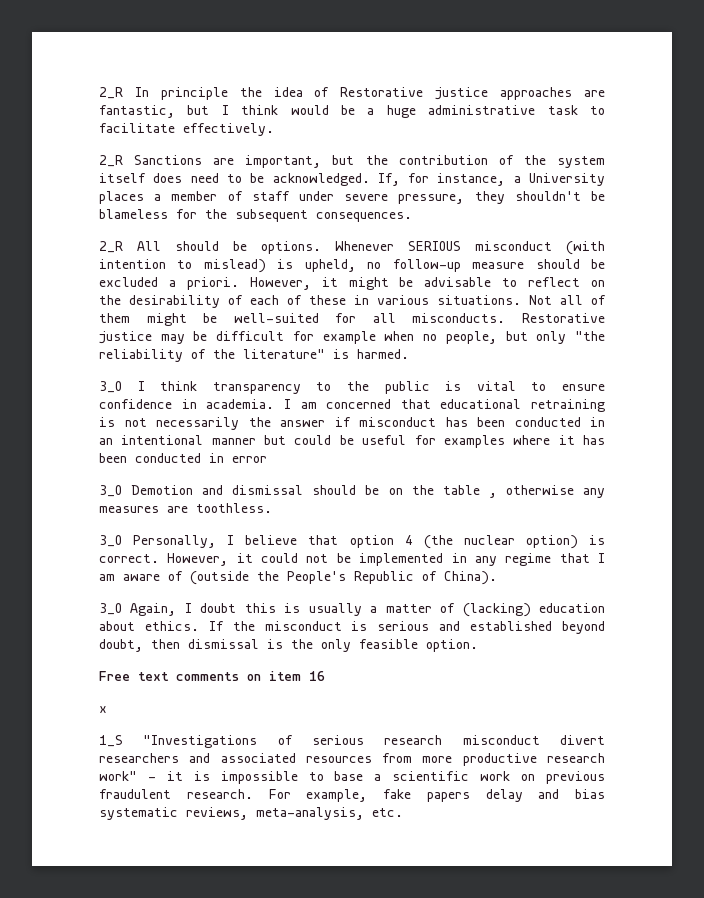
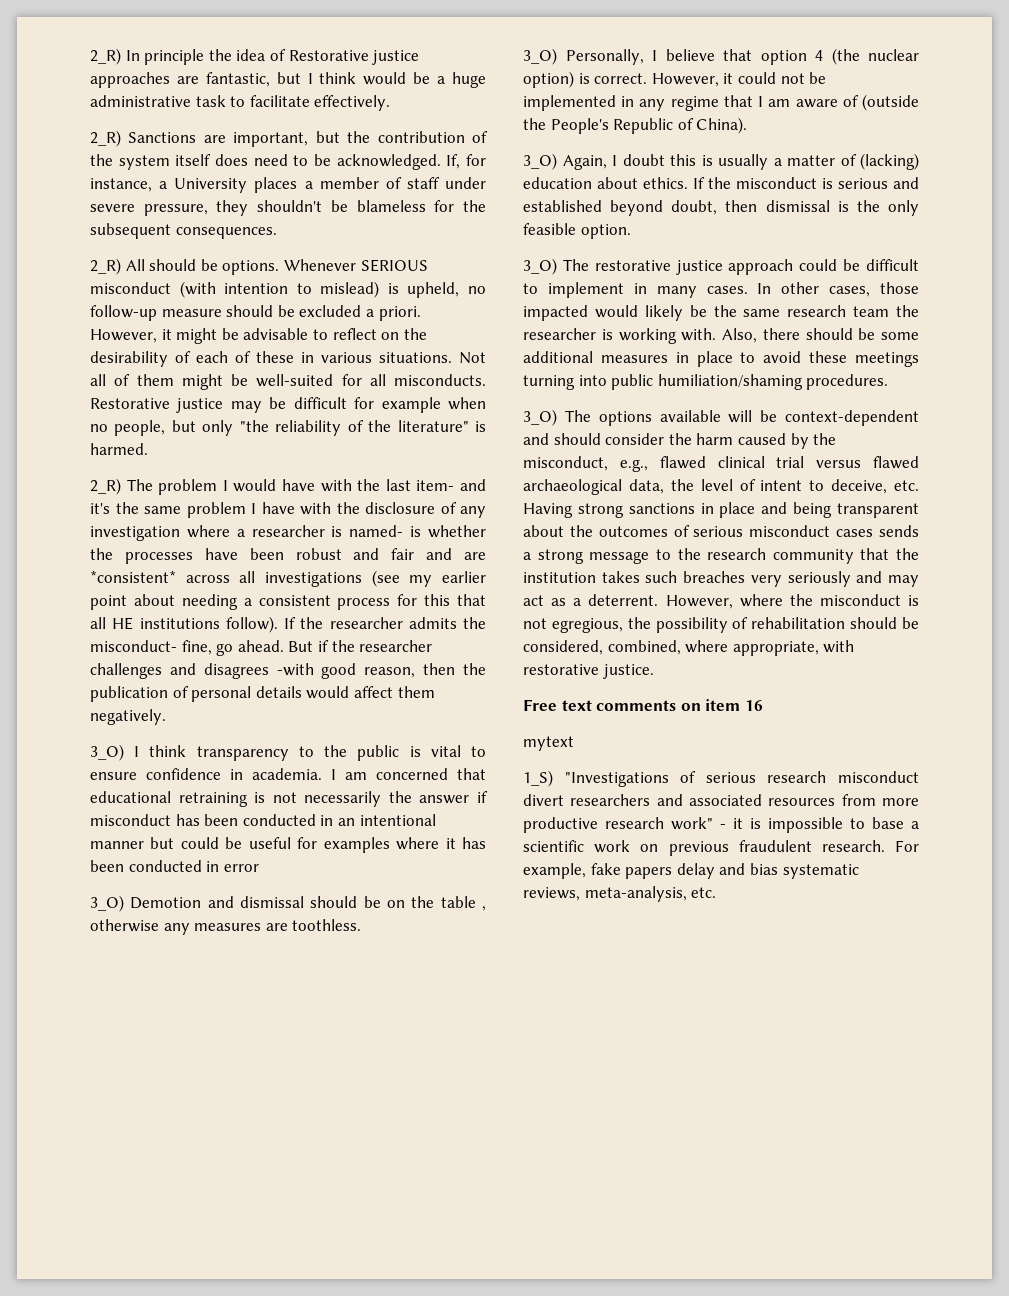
[99,87,123,99] 2_R -> [90,48,121,65] 2_R)
[99,155,123,167] 2_R -> [90,130,121,147] 2_R)
[99,241,123,253] 2_R -> [90,258,121,275] 2_R)
[99,381,122,393] 3_O -> [90,478,487,495] [90,502,486,518] [90,525,486,541] [90,548,486,564] [90,570,487,587] [90,594,486,610] [90,616,486,633] [90,640,433,656] [90,663,486,679] [90,686,435,702] [90,709,166,725] [90,744,124,761] 2_R) The problem I would have with the last item- and it's the same problem I have with the disclosure of any investigation where a researcher is named- is whether the processes have been robust and fair and are *consistent* across all investigations (see my earlier point about needing a consistent process for this that all HE institutions follow). If the researcher admits the misconduct- fine, go ahead. But if the researcher challenges and disagrees -with good reason, then the publication of personal details would affect them negatively. // 3_O)
[99,485,122,497] 3_O -> [90,895,124,912] 3_O)
[99,535,122,547] 3_O -> [523,48,557,65] 3_O)
[99,603,122,615] 3_O -> [523,153,557,170] 3_O)
(478, 645) none -> [523,258,919,275] [523,282,919,298] [523,305,919,321] [523,328,919,344] [523,351,919,367] [523,374,889,390] [523,409,919,426] [523,433,837,449] [523,456,919,472] [523,479,919,495] [523,502,919,518] [523,525,919,537] [523,548,919,564] [523,571,919,587] [523,594,919,609] [523,617,919,633] [523,640,855,656] [523,664,654,679] // 3_O) The restorative justice approach could be difficult to implement in many cases. In other cases, those impacted would likely be the same research team the researcher is working with. Also, there should be some additional measures in place to avoid these meetings turning into public humiliation/shaming procedures. // 3_O) The options available will be context-dependent and should consider the harm caused by the misconduct, e.g., flawed clinical trial versus flawed archaeological data, the level of intent to deceive, etc. Having strong sanctions in place and being transparent about the outcomes of serious misconduct cases sends a strong message to the research community that the institution takes such breaches very seriously and may act as a deterrent. However, where the misconduct is not egregious, the possibility of rehabilitation should be considered, combined, where appropriate, with restorative justice.
[99,706,107,713] [99,735,123,747] x // 1_S -> [523,736,574,751] [523,770,553,787] mytext // 1_S)

